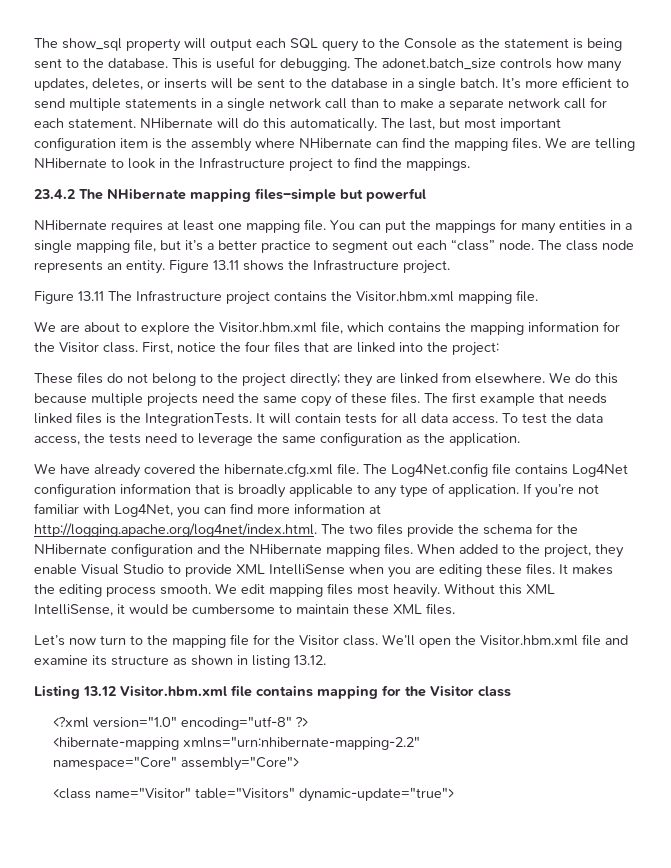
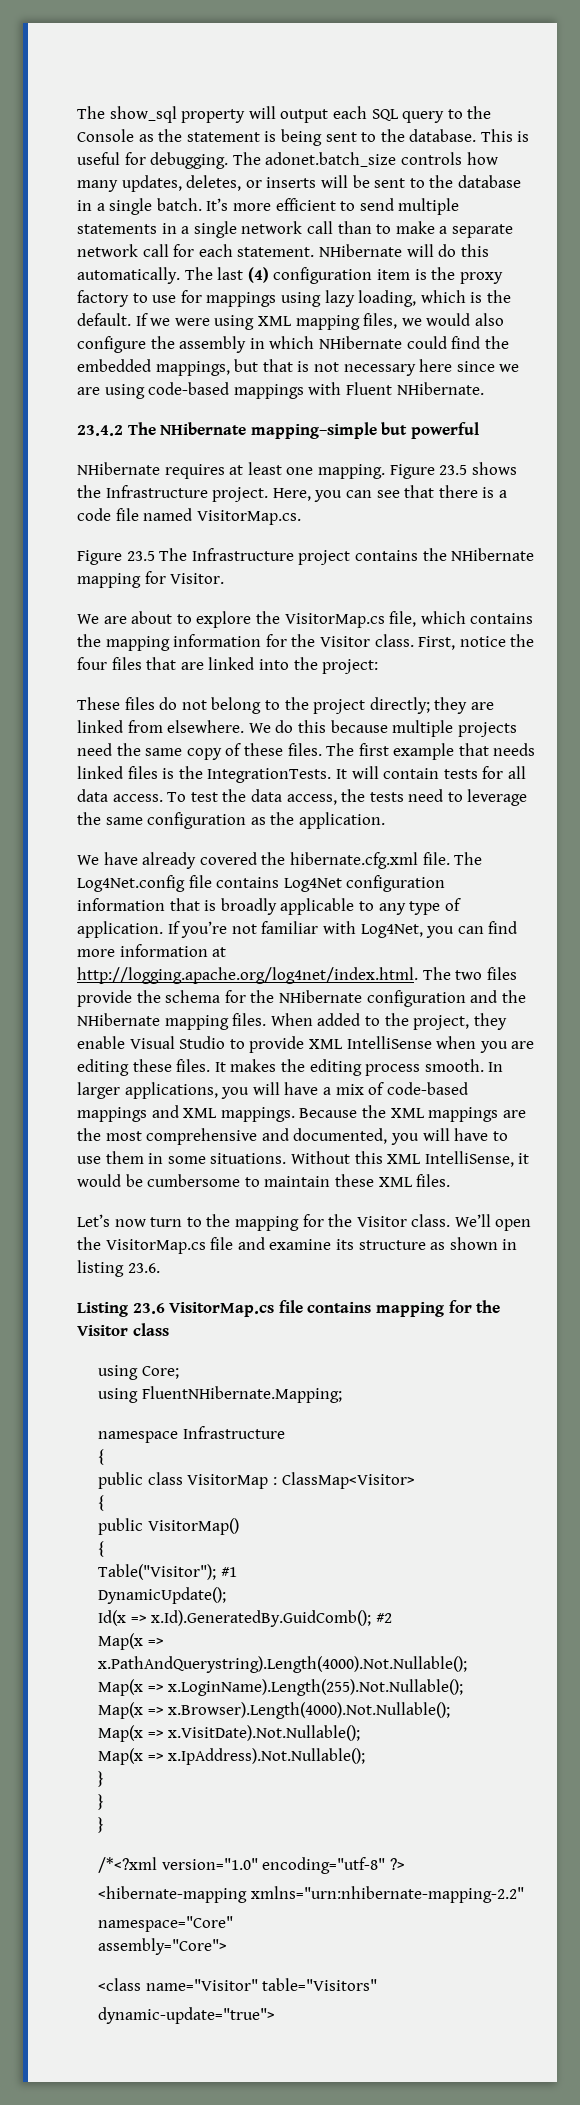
[409,118,561,131] [34,137,635,152] [34,157,470,172] last, but most important configuration item is the assembly where NHibernate can find the mapping files. We are telling NHibernate to look in the Infrastructure project to find the mappings. -> [217,267,503,284] [77,290,511,307] [77,313,504,330] [77,336,509,353] [77,359,520,376] [77,382,484,399] last (4) configuration item is the proxy factory to use for mappings using lazy loading, which is the default. If we were using XML mapping files, we would also configure the assembly in which NHibernate could find the embedded mappings, but that is not necessary here since we are using code-based mappings with Fluent NHibernate.
[190,188,336,202] mapping files–simple -> [250,422,377,439] mapping–simple
[246,219,632,234] [34,239,634,253] [34,259,450,274] [34,291,104,304] mapping file. You can put the mappings for many entities in a single mapping file, but it’s a better practice to segment out each “class” node. The class node represents an entity. Figure 13.11 shows the Infrastructure project. // Figure 13.11 -> [317,462,517,479] [77,485,507,502] [77,508,301,525] [77,550,155,565] mapping. Figure 23.5 shows the Infrastructure project. Here, you can see that there is a code file named VisitorMap.cs. // Figure 23.5
[356,290,538,304] Visitor.hbm.xml mapping file. -> [451,548,535,561] [77,571,225,588] NHibernate mapping for Visitor.
[219,322,317,333] Visitor.hbm.xml -> [284,613,385,628] VisitorMap.cs
[215,583,440,598] We edit mapping files most heavily. -> [488,1062,504,1072] [77,1082,468,1099] [77,1105,526,1122] [77,1128,508,1145] [77,1151,287,1164] In larger applications, you will have a mix of code-based mappings and XML mappings. Because the XML mappings are the most comprehensive and documented, you will have to use them in some situations.
[230,634,249,646] file -> (299, 1223) none
[480,635,578,646] Visitor.hbm.xml -> [105,1239,206,1254] VisitorMap.cs
[294,655,326,665] 13.12. -> [127,1263,160,1273] 23.6.
[83,685,227,697] 13.12 Visitor.hbm.xml -> [132,1302,275,1317] 23.6 VisitorMap.cs
[53,716,90,728] <?xml -> [98,1365,179,1380] [98,1386,342,1403] [98,1426,285,1443] [98,1449,105,1465] [98,1472,415,1489] [98,1495,105,1511] [98,1518,239,1535] [98,1541,105,1557] [98,1564,237,1580] [98,1587,227,1604] [98,1610,392,1627] [98,1633,164,1650] [98,1656,468,1673] [98,1679,464,1696] [98,1702,451,1719] [98,1725,361,1742] [98,1748,366,1765] [98,1771,105,1787] [98,1794,105,1810] [98,1817,105,1833] [98,1857,158,1873] using Core; // using FluentNHibernate.Mapping; // namespace Infrastructure // { // public class VisitorMap : ClassMap<Visitor> // { // public VisitorMap() // { // Table("Visitor"); #1 // DynamicUpdate(); // Id(x => x.Id).GeneratedBy.GuidComb(); #2 // Map(x => x.PathAndQuerystring).Length(4000).Not.Nullable(); // Map(x => x.LoginName).Length(255).Not.Nullable(); // Map(x => x.Browser).Length(4000).Not.Nullable(); // Map(x => x.VisitDate).Not.Nullable(); // Map(x => x.IpAddress).Not.Nullable(); // } // } // } // /*<?xml
(178, 763) none -> (234, 1924) //
(296, 793) none -> (378, 1984) //

